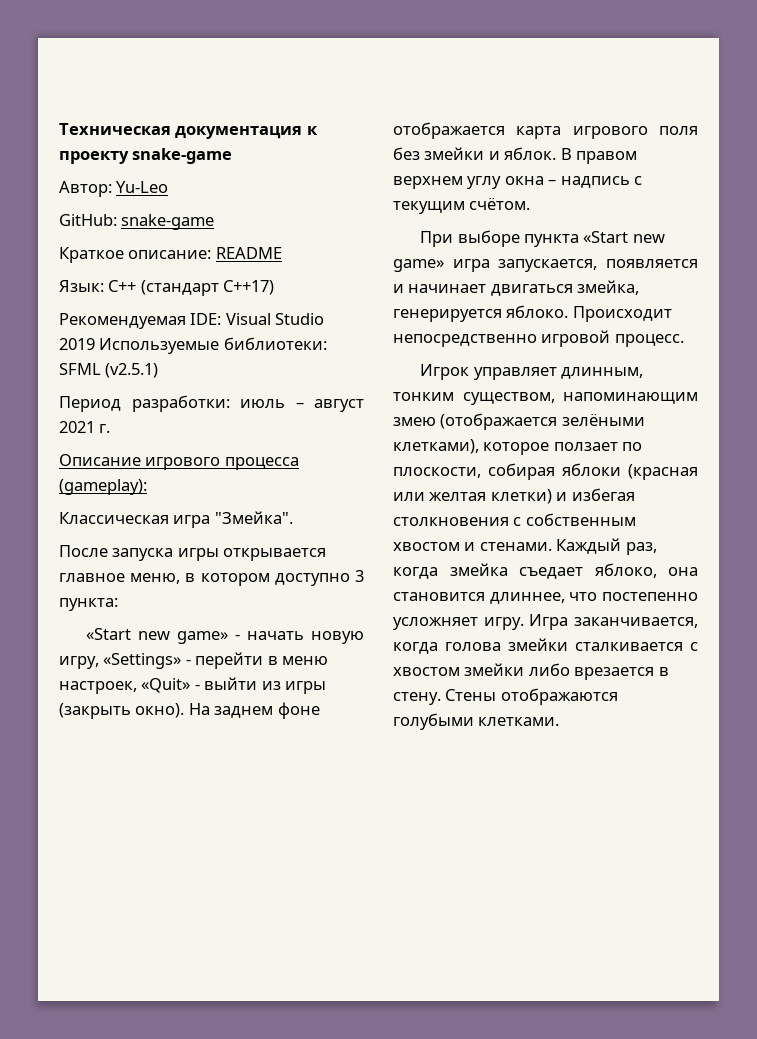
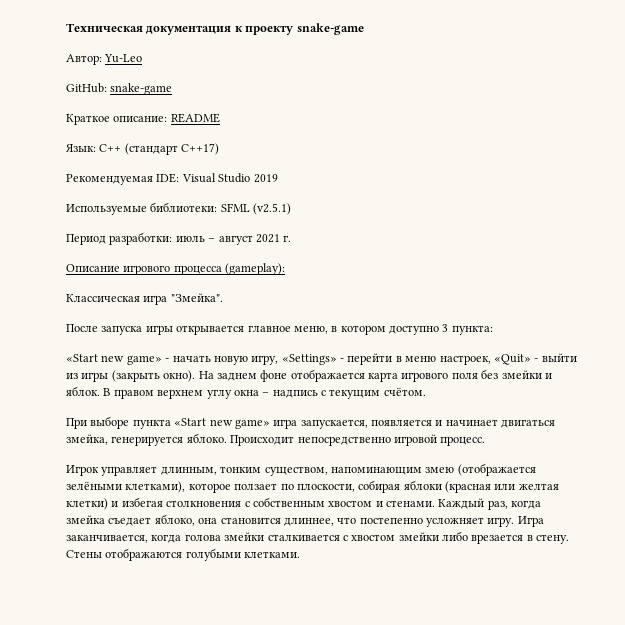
(95, 344) none -> (278, 178) //

